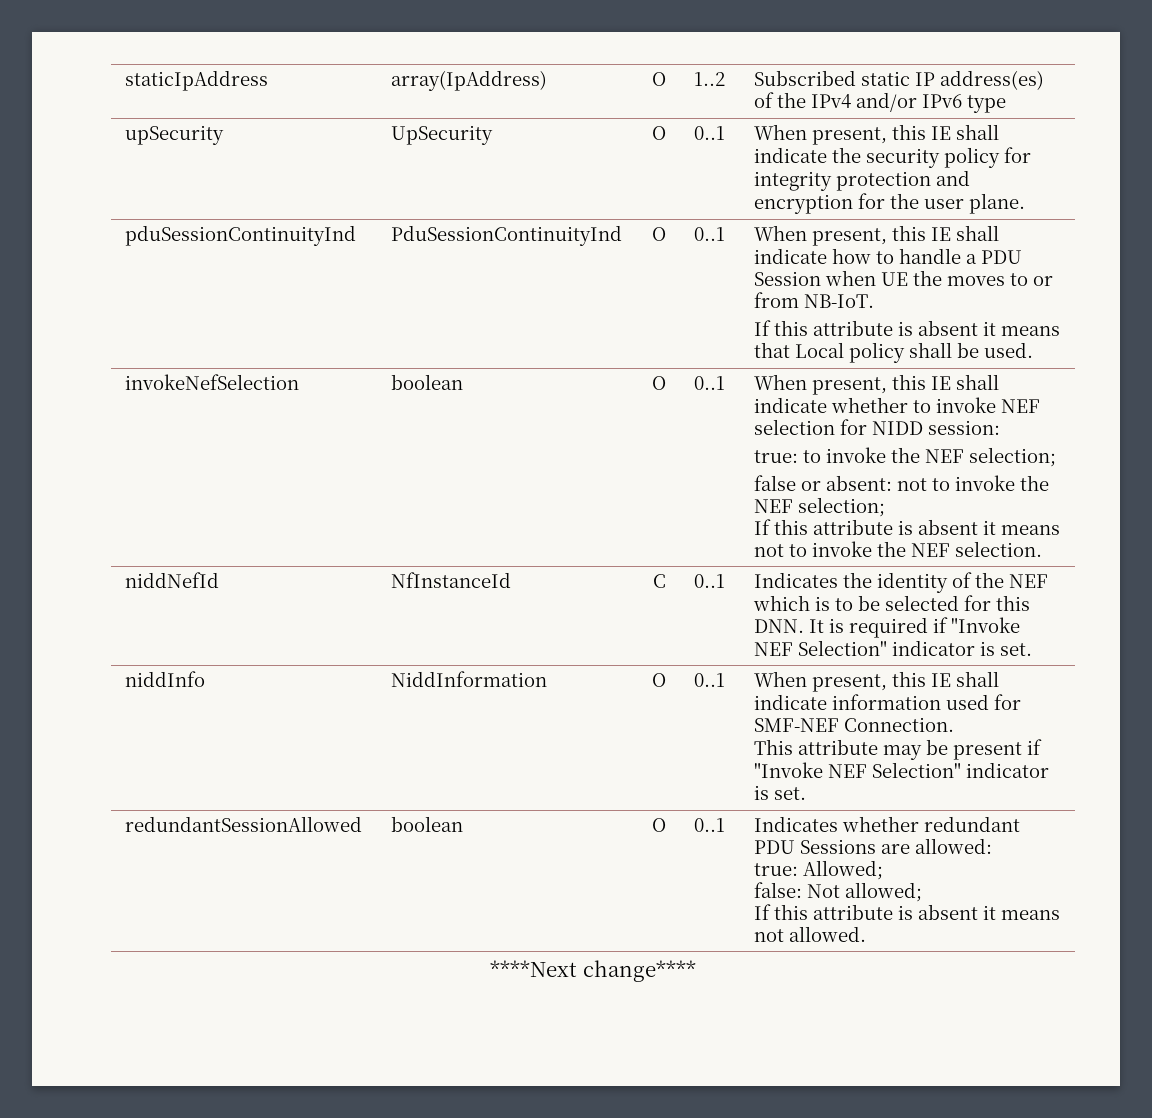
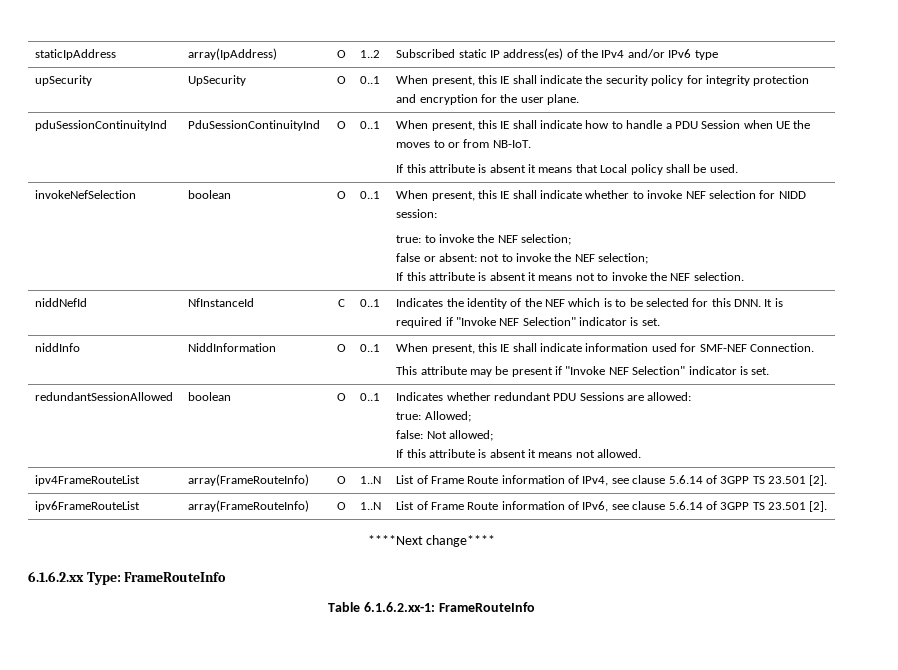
[490,960,696,982] // ****Next change**** -> [35,475,141,486] [188,474,310,486] [336,476,346,484] [360,476,382,484] [396,475,828,486] [35,501,141,512] [188,500,310,512] [336,502,346,510] [360,502,382,510] [396,501,828,512] [367,535,496,547] [28,571,227,585] [328,602,535,612] // ipv4FrameRouteList | array(FrameRouteInfo) | O | 1..N | List of Frame Route information of IPv4, see clause 5.6.14 of 3GPP TS 23.501 [2]. // ipv6FrameRouteList | array(FrameRouteInfo) | O | 1..N | List of Frame Route information of IPv6, see clause 5.6.14 of 3GPP TS 23.501 [2]. // ****Next change**** // 6.1.6.2.xx Type: FrameRouteInfo // Table 6.1.6.2.xx-1: FrameRouteInfo

